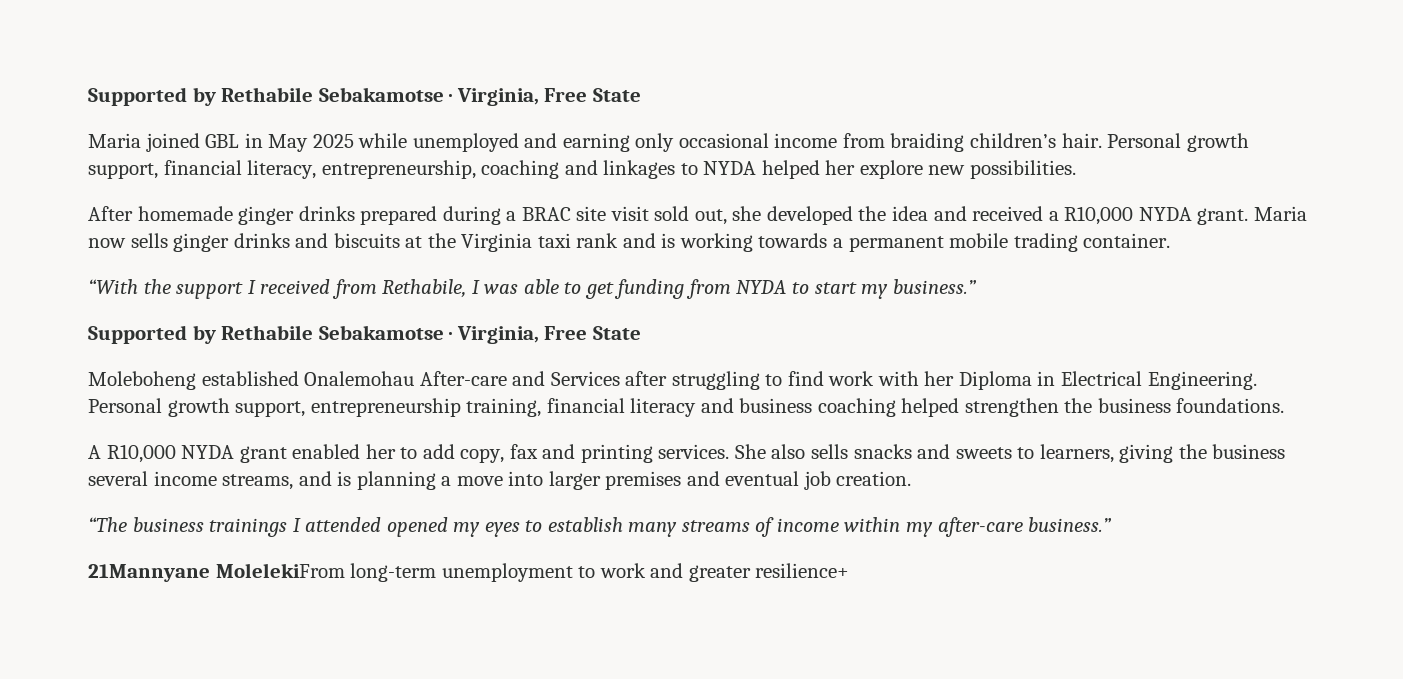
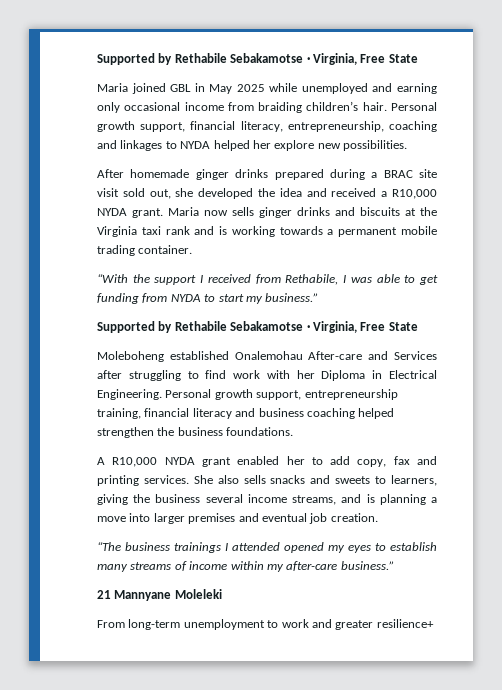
[88,563,345,582] 21Mannyane MolelekiFrom -> [97,589,222,601] [97,620,125,628] 21 Mannyane Moleleki // From

